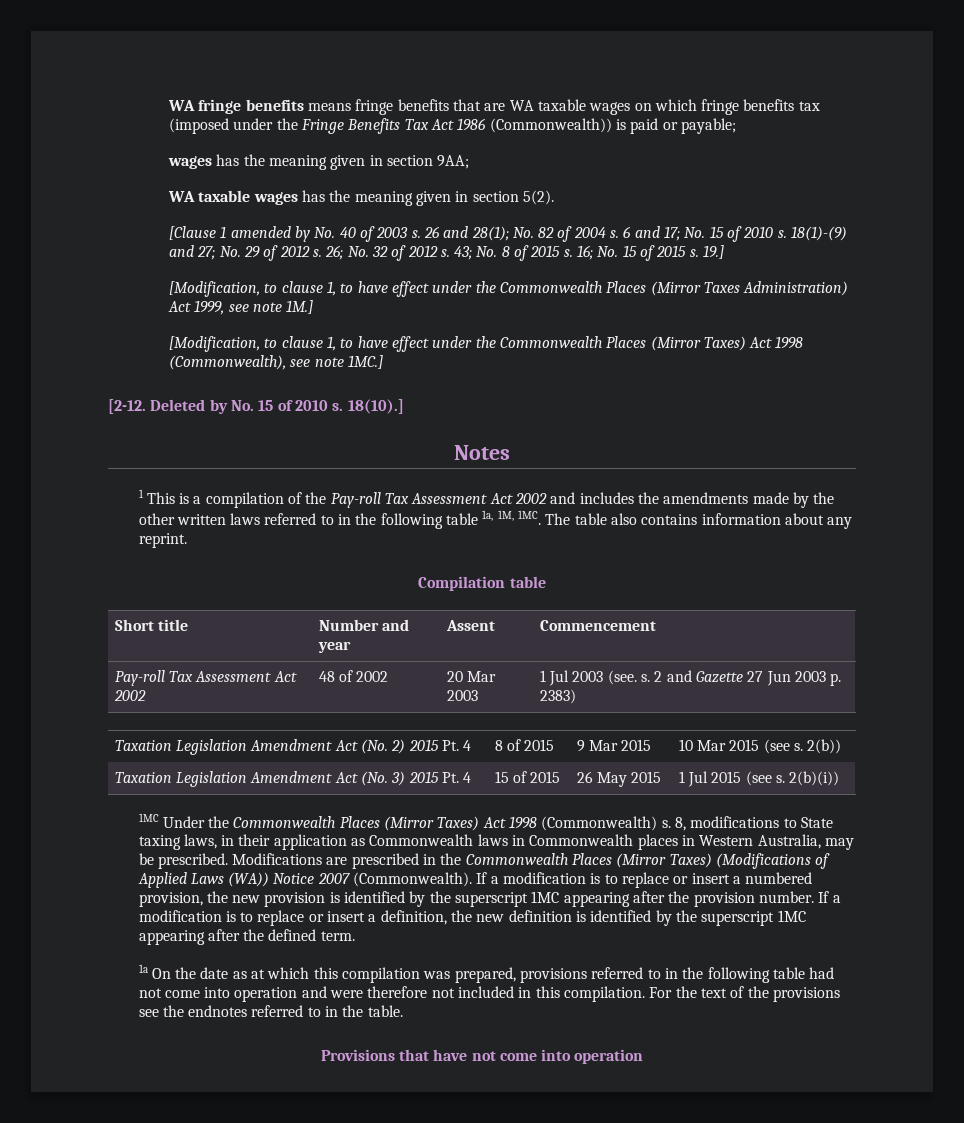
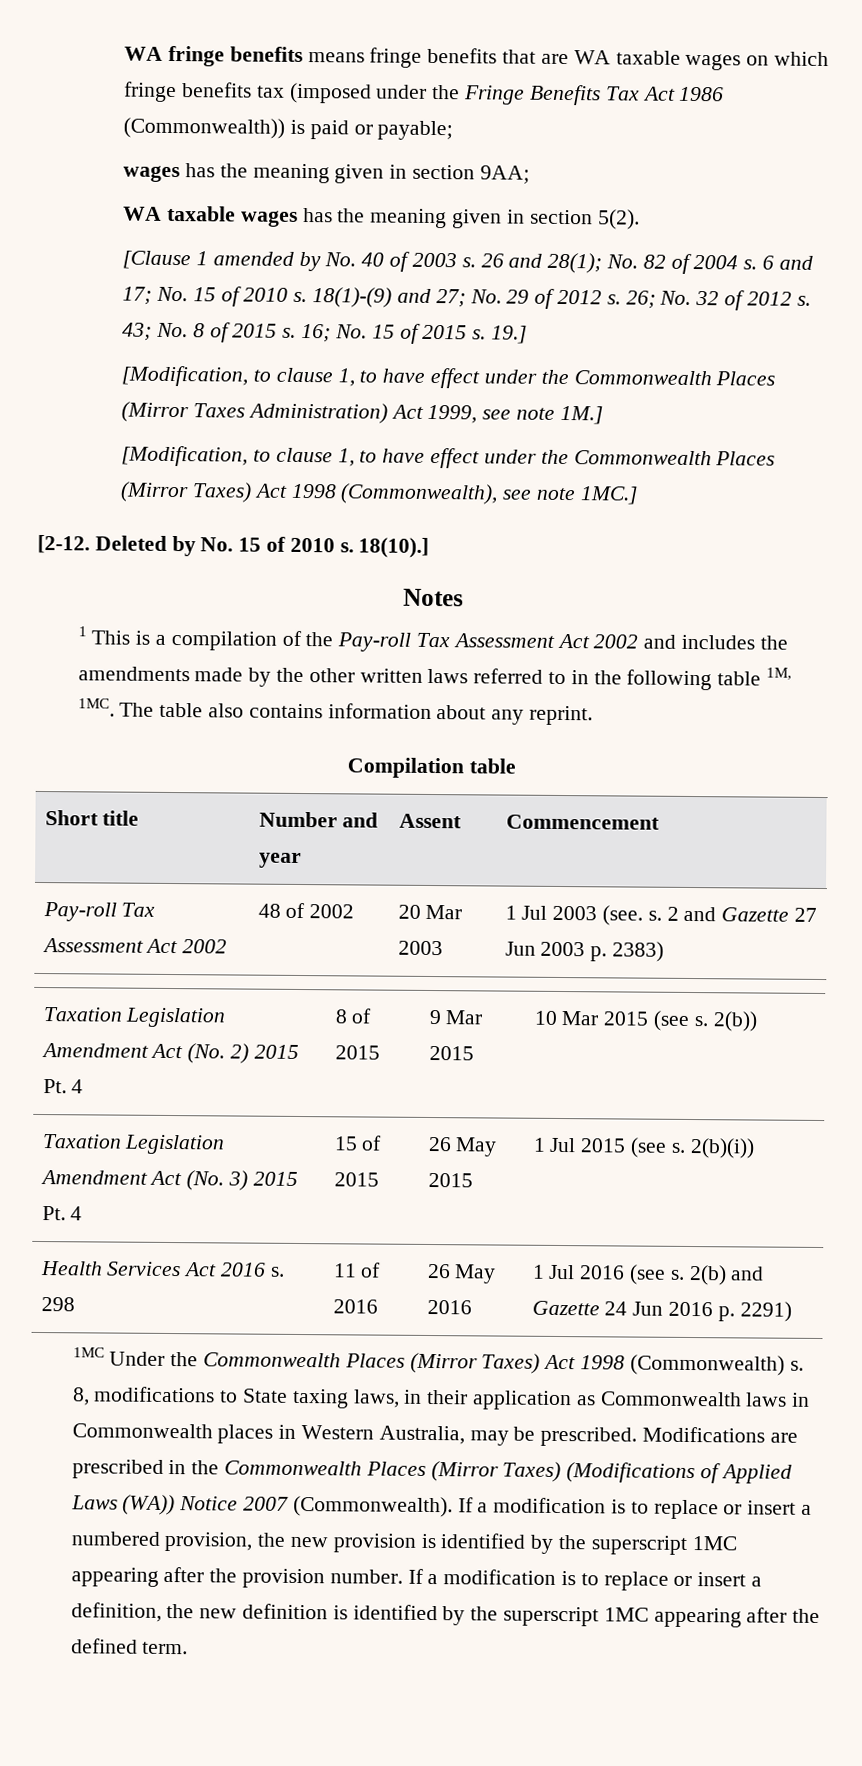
[482,510,494,521] 1a, -> (762, 678) none
(840, 778) none -> [39,1261,285,1277] [40,1297,75,1312] [332,1262,382,1278] [332,1299,378,1314] [426,1263,497,1284] [426,1299,472,1315] [531,1264,765,1286] [531,1300,792,1322] // Health Services Act 2016 s. 298 | 11 of 2016 | 26 May 2016 | 1 Jul 2016 (see s. 2(b) and Gazette 24 Jun 2016 p. 2291)
[138,964,835,983] [138,986,840,1002] [138,1005,403,1017] [320,1049,644,1064] // 1a On the date as at which this compilation was prepared, provisions referred to in the following table had not come into operation and were therefore not included in this compilation. For the text of the provisions see the endnotes referred to in the table. // Provisions that have not come into operation -> (189, 1648) none

